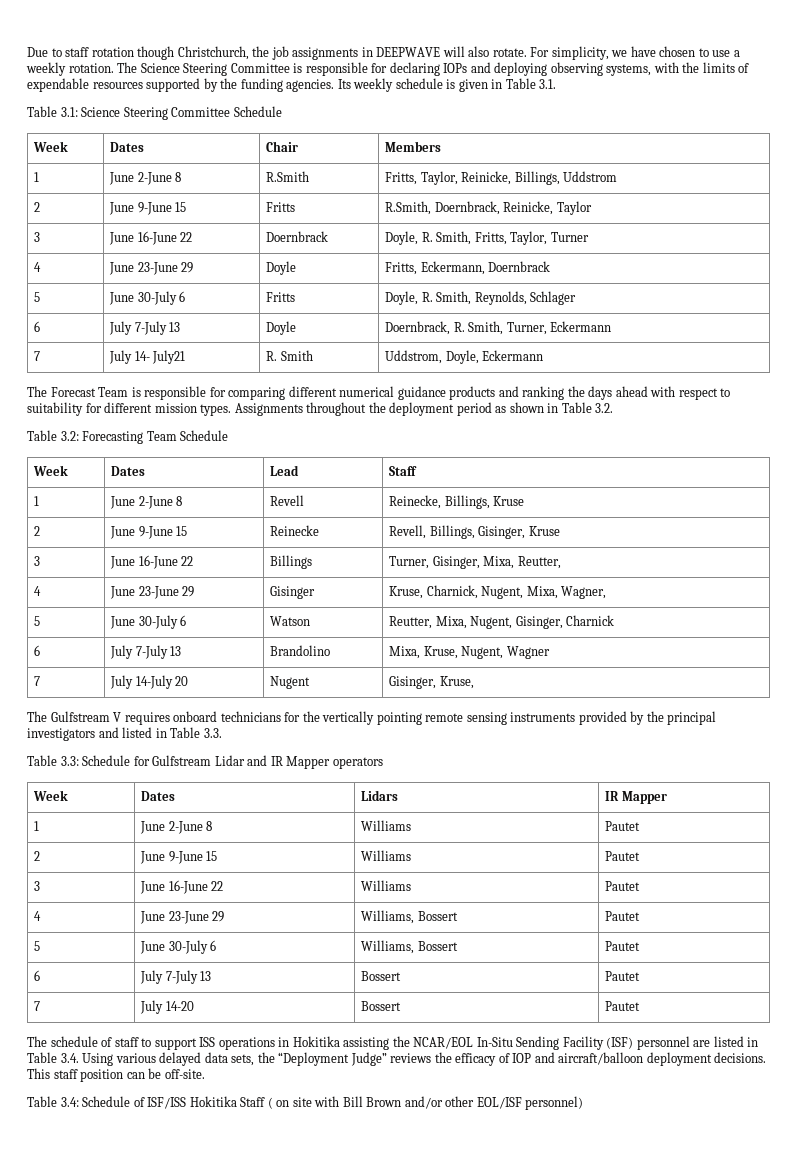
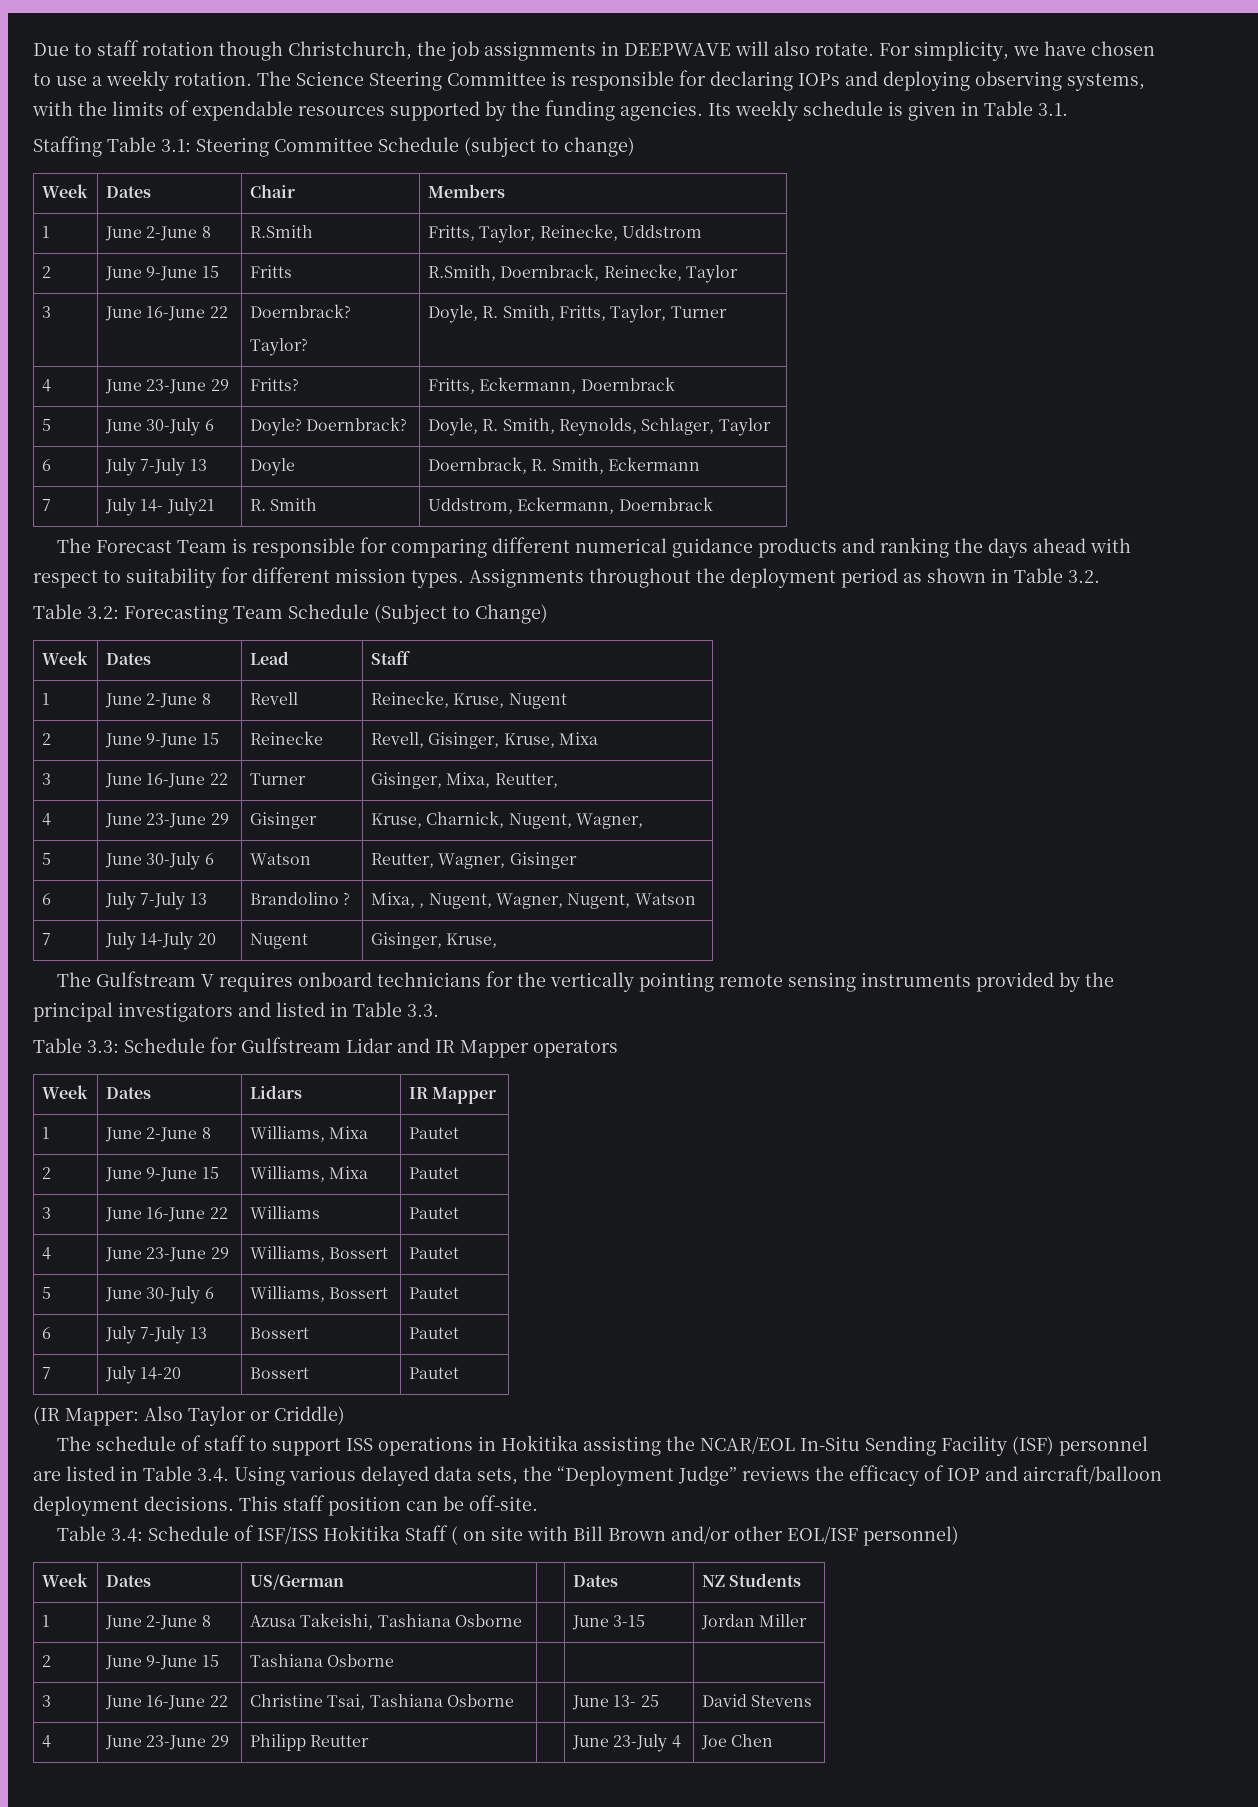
(557, 84) none -> [33,136,102,157] Staffing
[81,107,121,117] Science -> (191, 145) none
(282, 111) none -> [464,137,635,157] (subject to change)
[461,171,560,185] Reinicke, Billings, -> [539,224,618,241] Reinecke,
[503,201,554,215] Reinicke, -> [603,264,682,281] Reinecke,
[266,231,329,242] Doernbrack -> [250,304,352,318] [250,338,309,356] Doernbrack? // Taylor?
[266,261,297,275] Doyle -> [250,378,300,391] Fritts?
[266,292,296,302] Fritts -> [250,417,408,436] Doyle? Doernbrack?
[530,291,577,305] Schlager -> [641,418,771,436] Schlager, Taylor
[506,322,547,335] Turner, -> (604, 466) none
[445,350,544,364] Doyle, Eckermann -> [517,497,713,514] Eckermann, Doernbrack
(229, 435) none -> [374,604,548,624] (Subject to Change)
[444,495,525,509] Billings, Kruse -> [453,693,567,709] Kruse, Nugent
[429,525,560,539] [34,556,41,566] [110,555,194,569] [270,555,313,569] [389,556,430,569] Billings, Gisinger, Kruse // 3 | June 16-June 22 | Billings | Turner, -> [428,732,599,749] [42,773,52,785] [105,773,228,788] [250,773,307,785] Gisinger, Kruse, Mixa // 3 | June 16-June 22 | Turner |
[526,586,558,599] Mixa, -> (572, 821) none
[435,615,615,629] Mixa, Nugent, Gisinger, Charnick -> [438,852,577,869] Wagner, Gisinger
[389,646,550,659] | Mixa, Kruse, Nugent, Wagner -> [343,892,351,905] [371,892,696,909] ? | Mixa, , Nugent, Wagner, Nugent, Watson
[361,820,412,831] Williams -> [250,1126,369,1142] Williams, Mixa
[361,850,412,861] Williams -> [250,1166,369,1182] Williams, Mixa
(641, 1006) none -> [33,1406,345,1426] // (IR Mapper: Also Taylor or Criddle)
(584, 1103) none -> [42,1573,89,1587] [106,1575,152,1587] [250,1574,345,1590] [573,1575,619,1587] [702,1573,802,1587] [42,1615,51,1627] [105,1615,211,1630] [250,1613,523,1630] [572,1615,646,1630] [701,1614,808,1630] [42,1655,52,1667] [105,1655,219,1670] [250,1654,395,1667] [42,1695,52,1707] [105,1695,228,1710] [250,1694,515,1710] [572,1695,659,1710] [702,1694,813,1707] [42,1735,52,1748] [105,1735,229,1750] [250,1734,370,1751] [572,1734,681,1752] [701,1734,774,1750] // Week | Dates | US/German | | Dates | NZ Students // 1 | June 2-June 8 | Azusa Takeishi, Tashiana Osborne | | June 3-15 | Jordan Miller // 2 | June 9-June 15 | Tashiana Osborne | | | // 3 | June 16-June 22 | Christine Tsai, Tashiana Osborne | | June 13- 25 | David Stevens // 4 | June 23-June 29 | Philipp Reutter | | June 23-July 4 | Joe Chen

